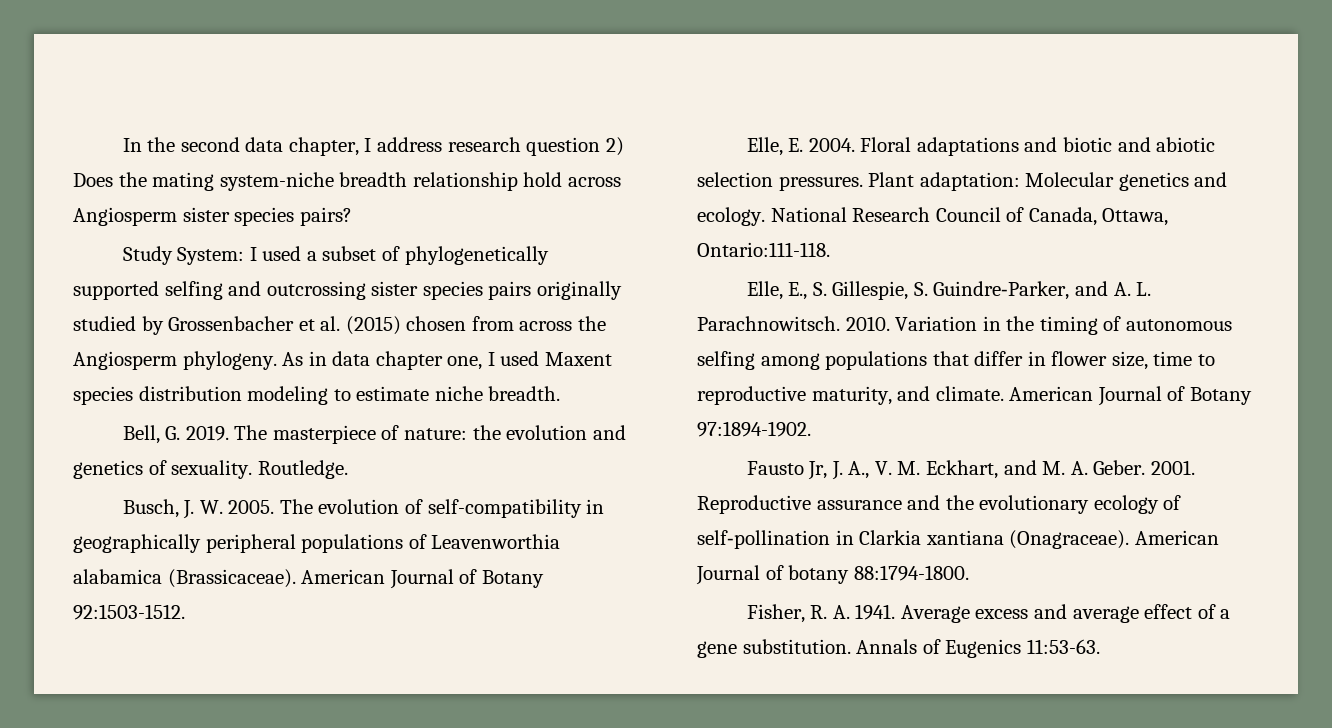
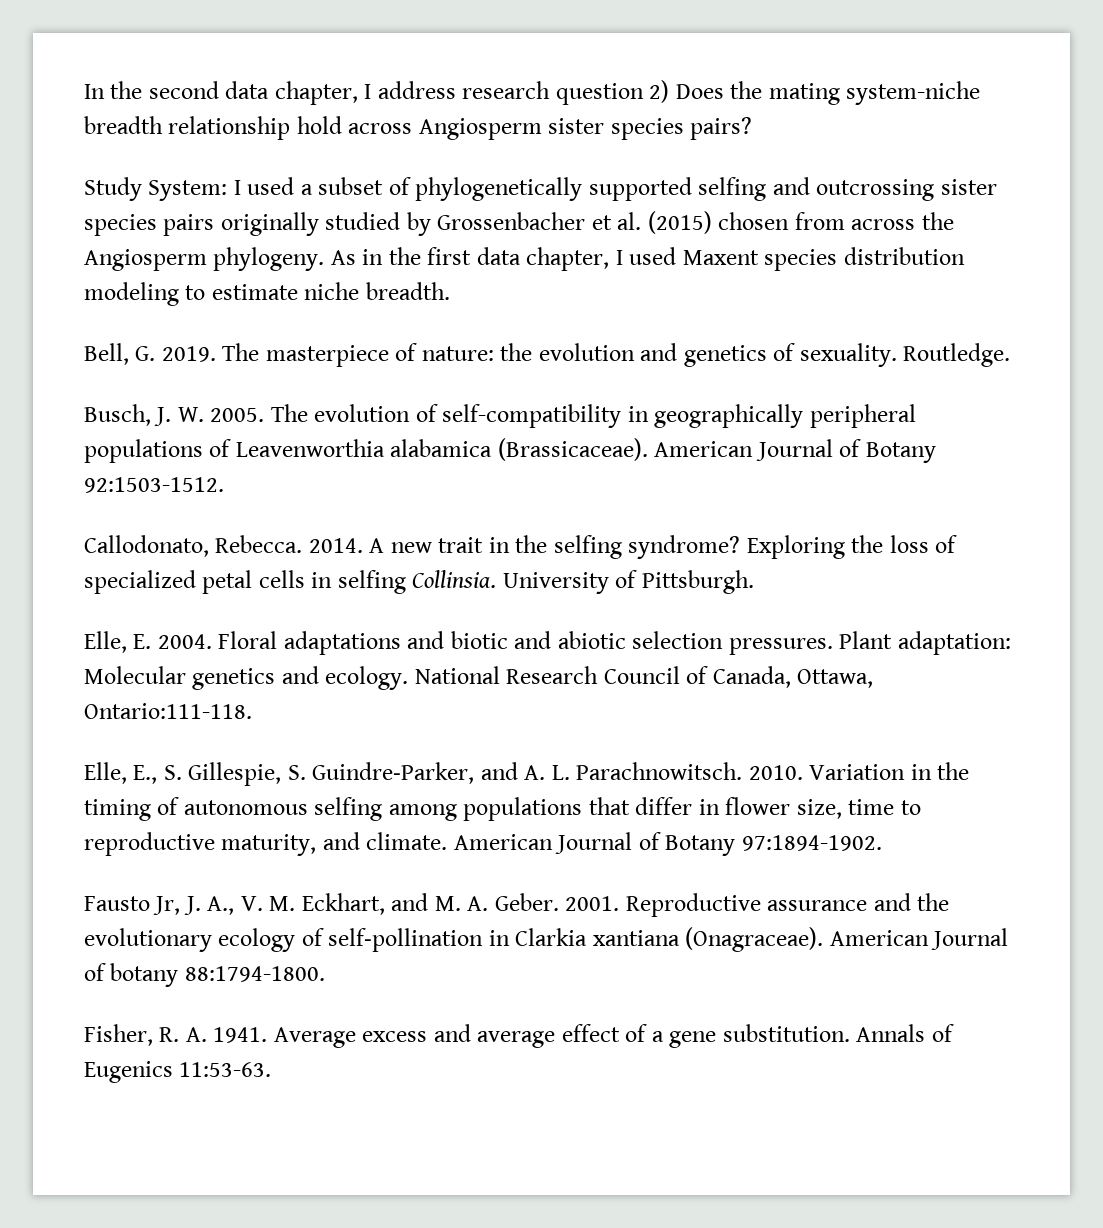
[332,351,483,370] data chapter one, -> [388,247,610,271] the first data chapter,
(185, 612) none -> [84,535,958,559] [84,570,754,594] // Callodonato, Rebecca. 2014. A new trait in the selfing syndrome? Exploring the loss of specialized petal cells in selfing Collinsia. University of Pittsburgh.

